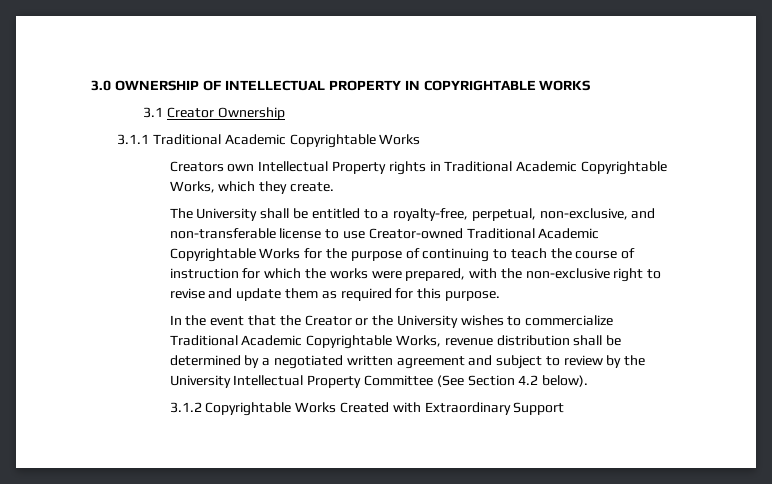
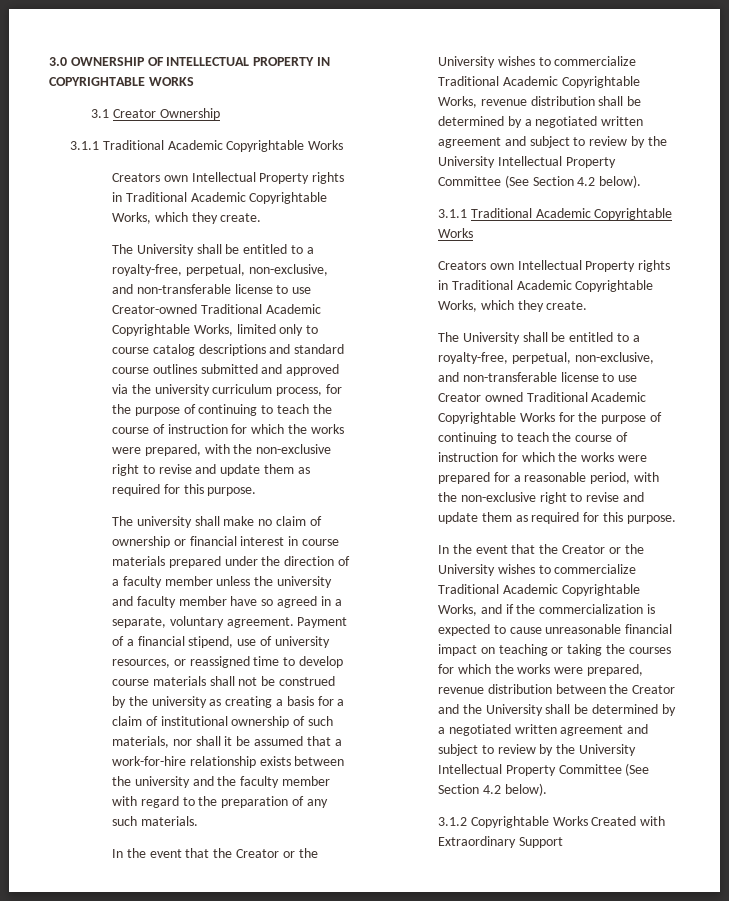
[259,248,301,259] Works -> [193,324,319,336] [112,344,345,356] [112,364,340,376] [112,384,323,396] Works, limited only to course catalog descriptions and standard course outlines submitted and approved via the university curriculum process,
(500, 296) none -> [112,516,322,528] [112,536,340,548] [112,556,351,568] [112,576,333,588] [112,596,342,608] [112,616,348,628] [112,636,330,648] [112,656,344,668] [112,676,336,686] [112,696,345,708] [112,716,334,728] [112,736,342,748] [112,756,345,768] [112,776,331,788] [112,796,328,808] [112,816,198,826] // The university shall make no claim of ownership or financial interest in course materials prepared under the direction of a faculty member unless the university and faculty member have so agreed in a separate, voluntary agreement. Payment of a financial stipend, use of university resources, or reassigned time to develop course materials shall not be construed by the university as creating a basis for a claim of institutional ownership of such materials, nor shall it be assumed that a work-for-hire relationship exists between the university and the faculty member with regard to the preparation of any such materials.
(589, 381) none -> [438,208,673,220] [438,228,474,238] [438,260,671,272] [438,280,654,292] [438,300,588,312] [438,332,640,344] [438,352,654,364] [438,372,638,382] [438,392,647,402] [438,412,663,424] [438,432,629,444] [438,452,648,462] [438,472,660,484] [438,492,645,504] [438,512,676,524] [438,544,644,554] [438,564,637,576] [438,584,640,596] [438,604,656,616] [438,624,673,636] [438,644,671,656] [438,664,644,676] [438,684,676,694] [438,704,676,716] [438,724,649,736] [438,744,637,756] [438,763,650,776] [438,783,547,796] // 3.1.1 Traditional Academic Copyrightable Works // Creators own Intellectual Property rights in Traditional Academic Copyrightable Works, which they create. // The University shall be entitled to a royalty-free, perpetual, non-exclusive, and non-transferable license to use Creator owned Traditional Academic Copyrightable Works for the purpose of continuing to teach the course of instruction for which the works were prepared for a reasonable period, with the non-exclusive right to revise and update them as required for this purpose. // In the event that the Creator or the University wishes to commercialize Traditional Academic Copyrightable Works, and if the commercialization is expected to cause unreasonable financial impact on teaching or taking the courses for which the works were prepared, revenue distribution between the Creator and the University shall be determined by a negotiated written agreement and subject to review by the University Intellectual Property Committee (See Section 4.2 below).

